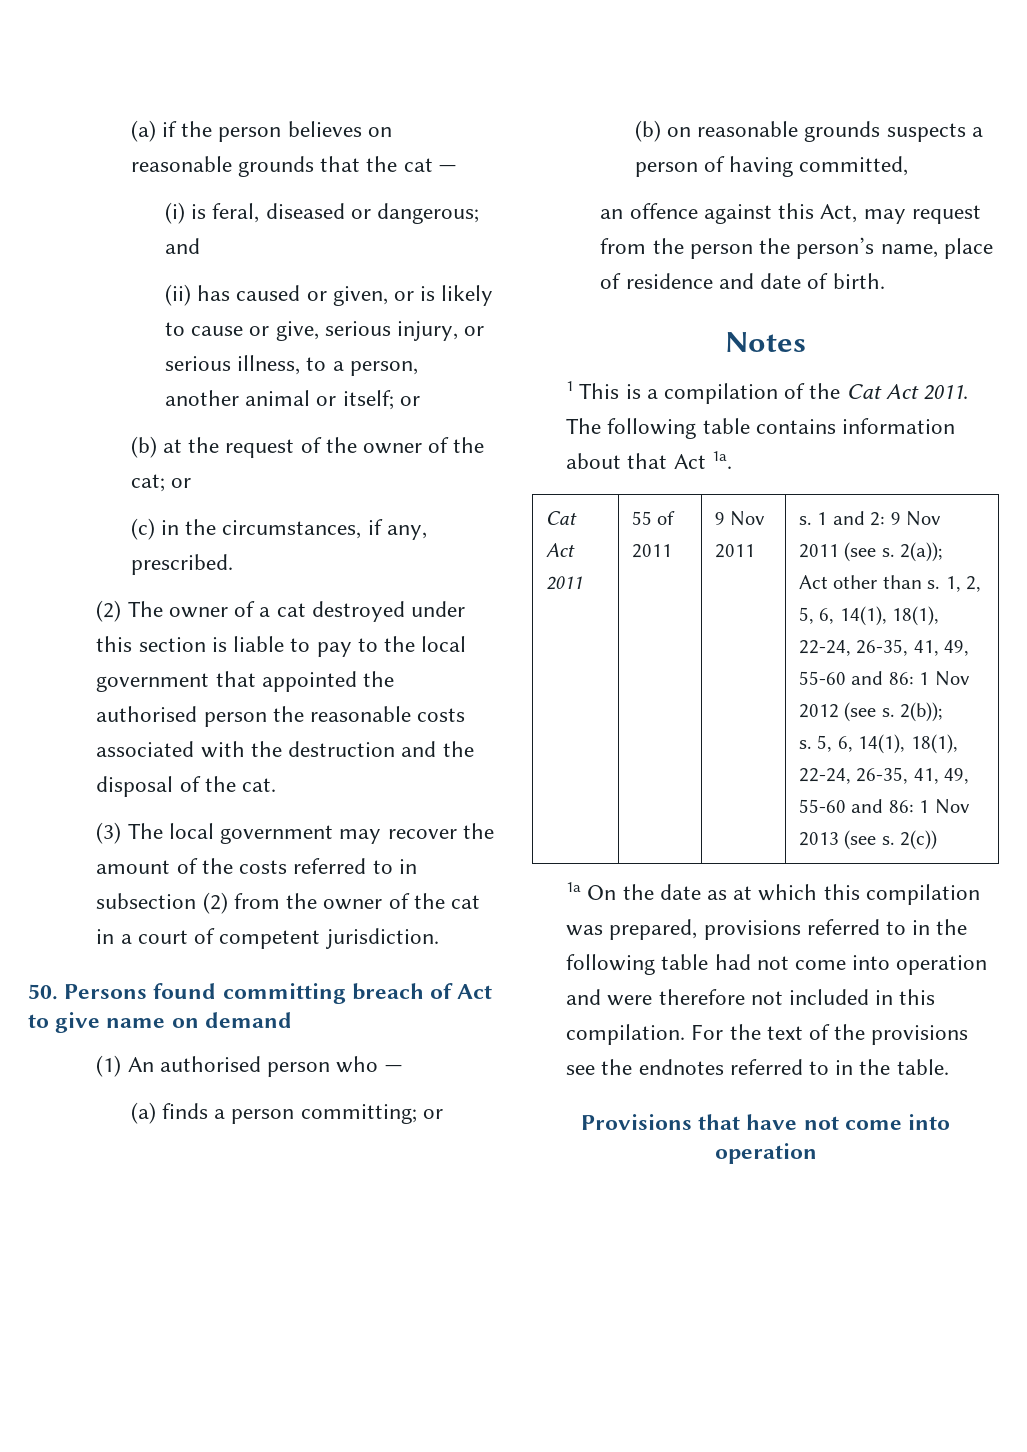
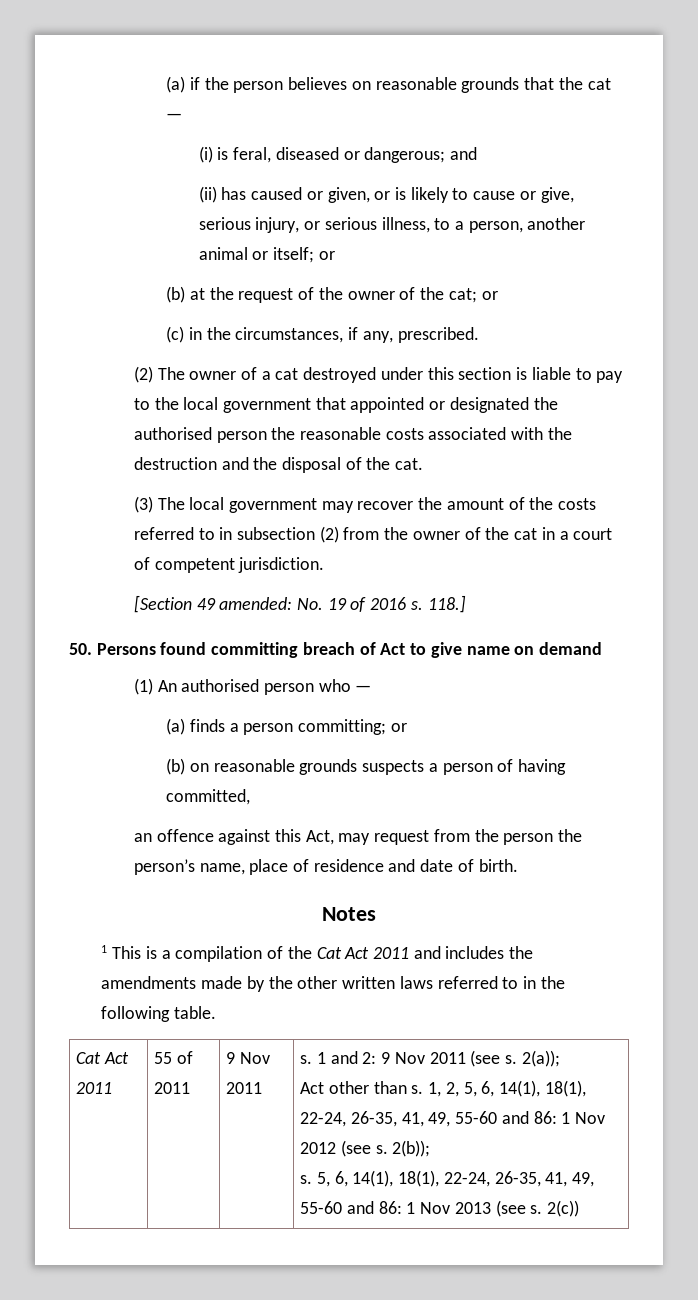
(357, 681) none -> [429,397,529,413] or designated
(439, 938) none -> [133,595,466,613] // [Section 49 amended: No. 19 of 2016 s. 118.]
[923,384,969,400] [566,418,956,439] [566,451,732,469] 2011. The following table contains information about that Act 1a. -> [372,946,534,959] [101,976,565,992] [101,1006,217,1022] 2011 and includes the amendments made by the other written laws referred to in the following table.
[566,882,980,905] [566,919,968,940] [566,954,988,975] [566,989,936,1006] [566,1024,969,1045] [566,1059,949,1075] [580,1114,951,1130] [714,1143,817,1164] // 1a On the date as at which this compilation was prepared, provisions referred to in the following table had not come into operation and were therefore not included in this compilation. For the text of the provisions see the endnotes referred to in the table. // Provisions that have not come into operation -> (579, 1208) none

